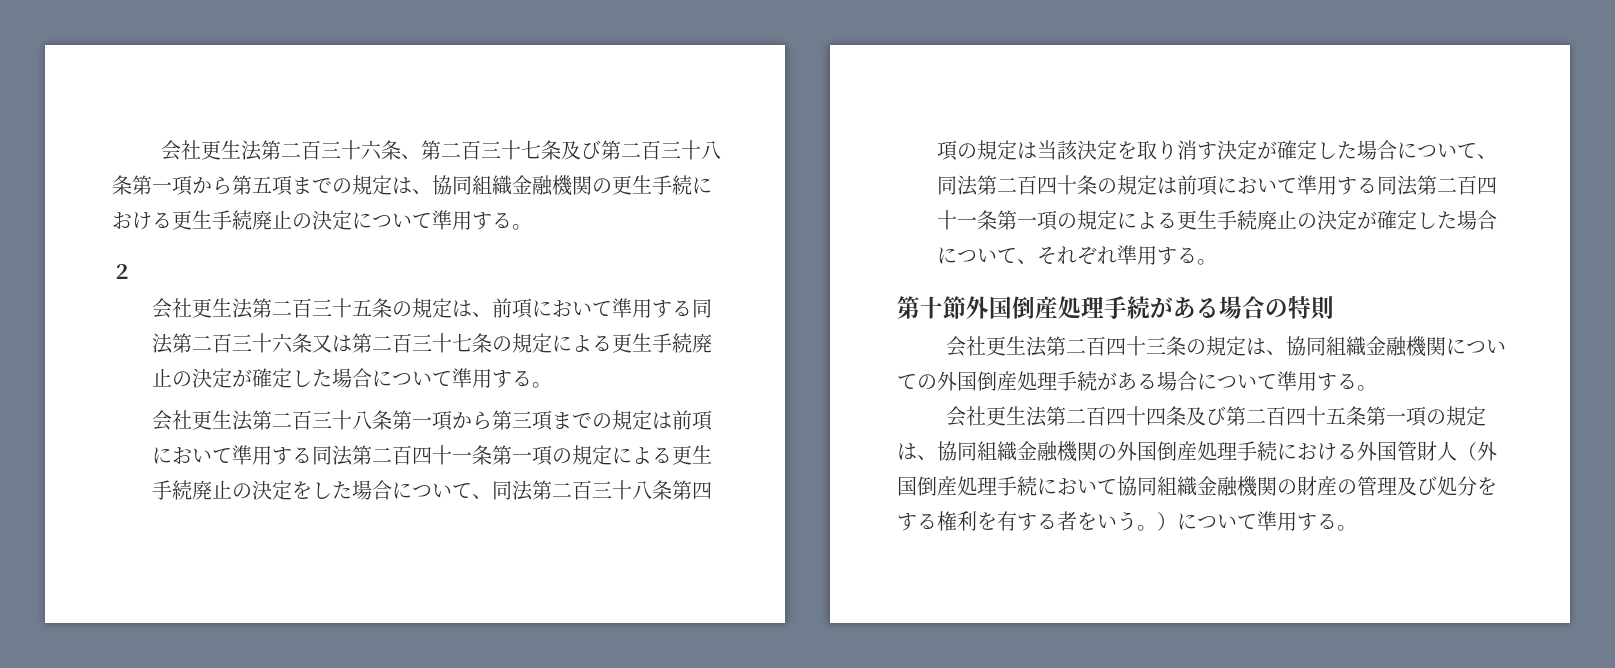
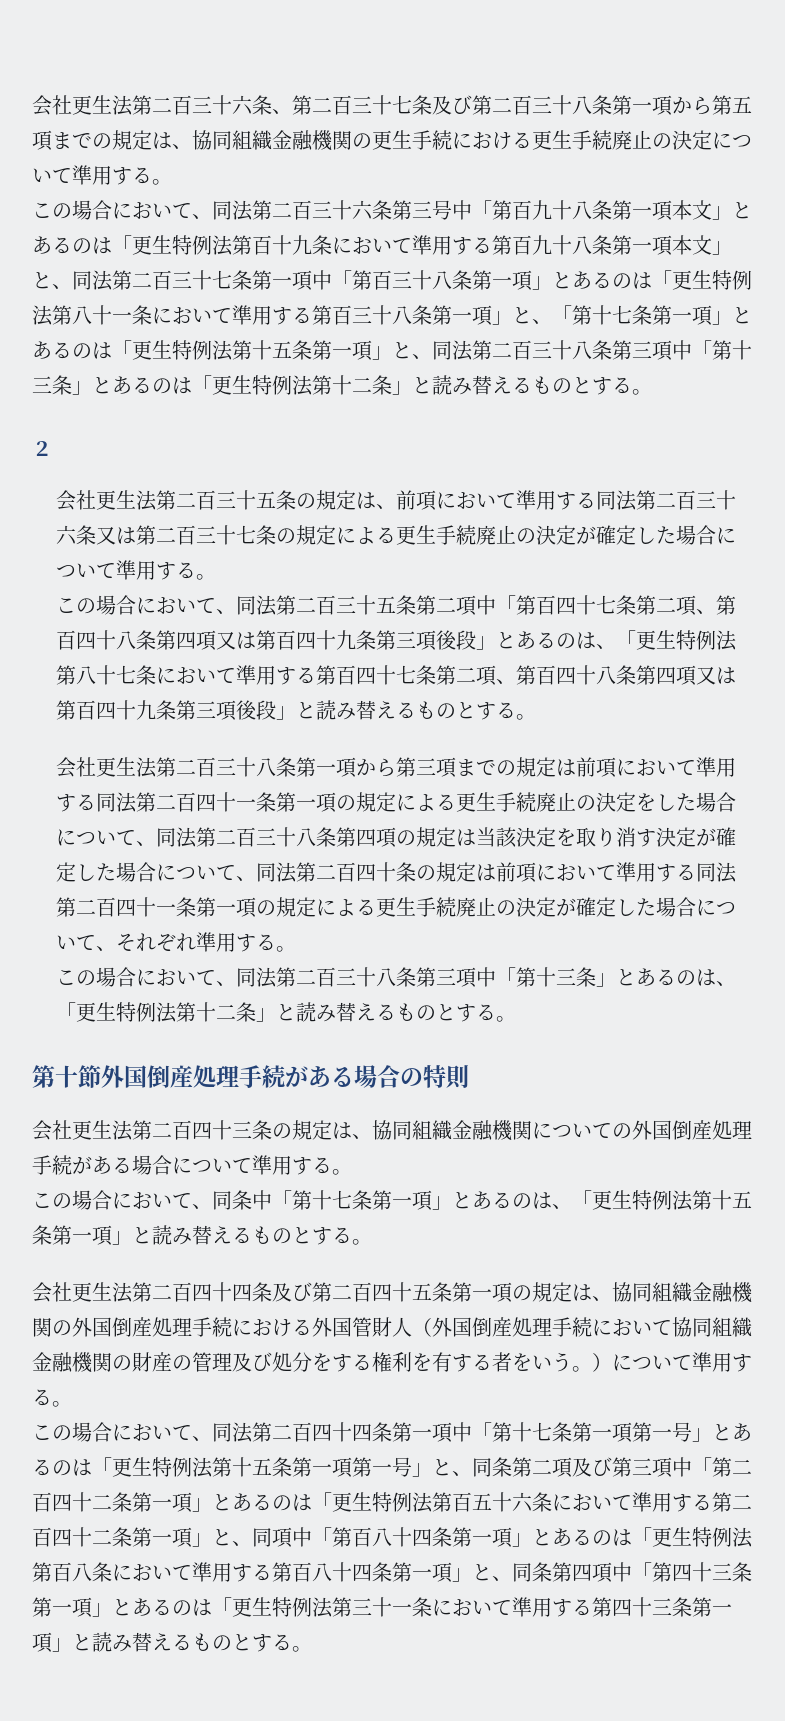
(532, 227) none -> [32,200,752,221] [32,235,732,256] [32,270,752,291] [32,305,752,326] [32,340,752,361] [32,375,652,396] // この場合において、同法第二百三十六条第三号中「第百九十八条第一項本文」とあるのは「更生特例法第百十九条において準用する第百九十八条第一項本文」と、同法第二百三十七条第一項中「第百三十八条第一項」とあるのは「更生特例法第八十一条において準用する第百三十八条第一項」と、「第十七条第一項」とあるのは「更生特例法第十五条第一項」と、同法第二百三十八条第三項中「第十三条」とあるのは「更生特例法第十二条」と読み替えるものとする。
(552, 385) none -> [55,595,736,616] [55,630,737,651] [55,665,736,686] [55,700,536,721] // この場合において、同法第二百三十五条第二項中「第百四十七条第二項、第百四十八条第四項又は第百四十九条第三項後段」とあるのは、「更生特例法第八十七条において準用する第百四十七条第二項、第百四十八条第四項又は第百四十九条第三項後段」と読み替えるものとする。
(1217, 262) none -> [55,967,736,988] [55,1002,516,1023] // この場合において、同法第二百三十八条第三項中「第十三条」とあるのは、「更生特例法第十二条」と読み替えるものとする。
(1377, 388) none -> [32,1190,752,1211] [32,1225,372,1246] // この場合において、同条中「第十七条第一項」とあるのは、「更生特例法第十五条第一項」と読み替えるものとする。
(1357, 528) none -> [32,1422,752,1443] [32,1457,752,1478] [32,1492,752,1513] [32,1527,753,1548] [32,1562,752,1583] [32,1597,732,1618] [32,1632,312,1653] // この場合において、同法第二百四十四条第一項中「第十七条第一項第一号」とあるのは「更生特例法第十五条第一項第一号」と、同条第二項及び第三項中「第二百四十二条第一項」とあるのは「更生特例法第百五十六条において準用する第二百四十二条第一項」と、同項中「第百八十四条第一項」とあるのは「更生特例法第百八条において準用する第百八十四条第一項」と、同条第四項中「第四十三条第一項」とあるのは「更生特例法第三十一条において準用する第四十三条第一項」と読み替えるものとする。

